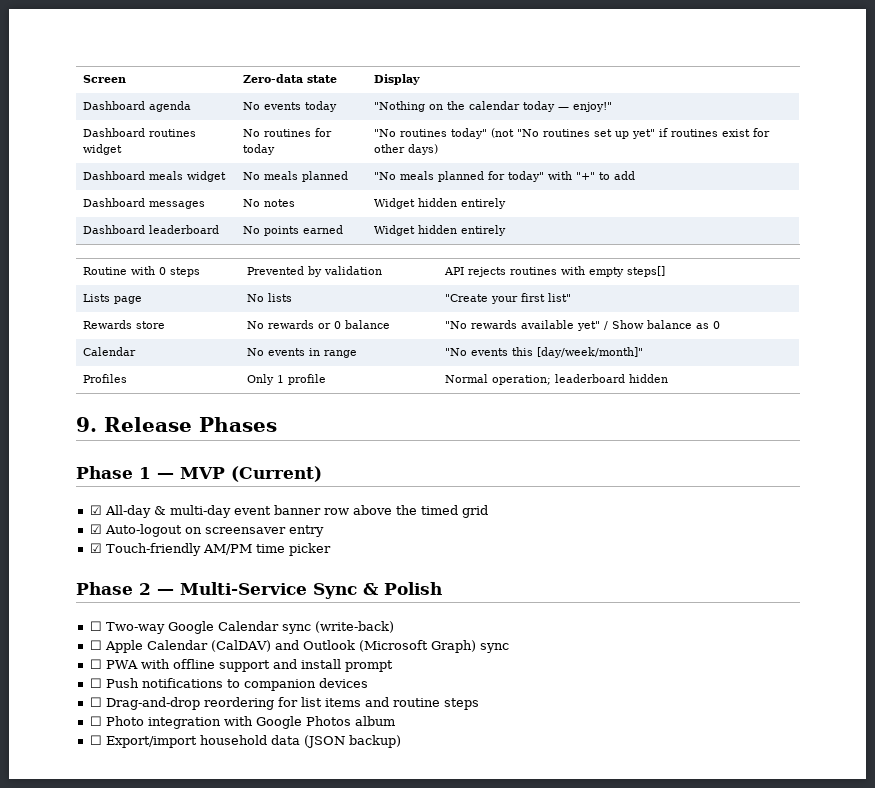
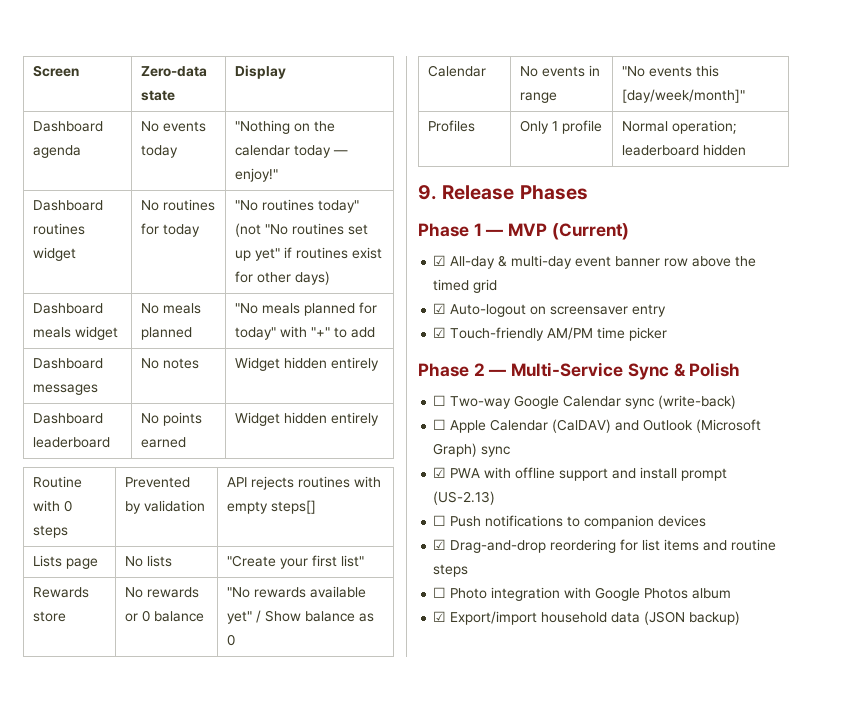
[89,659,102,669] ☐ -> [433,467,447,478] ☑
(393, 666) none -> [433,491,496,505] (US-2.13)
[89,697,102,707] ☐ -> [433,539,447,550] ☑
[89,735,102,745] ☐ -> [433,611,447,622] ☑

